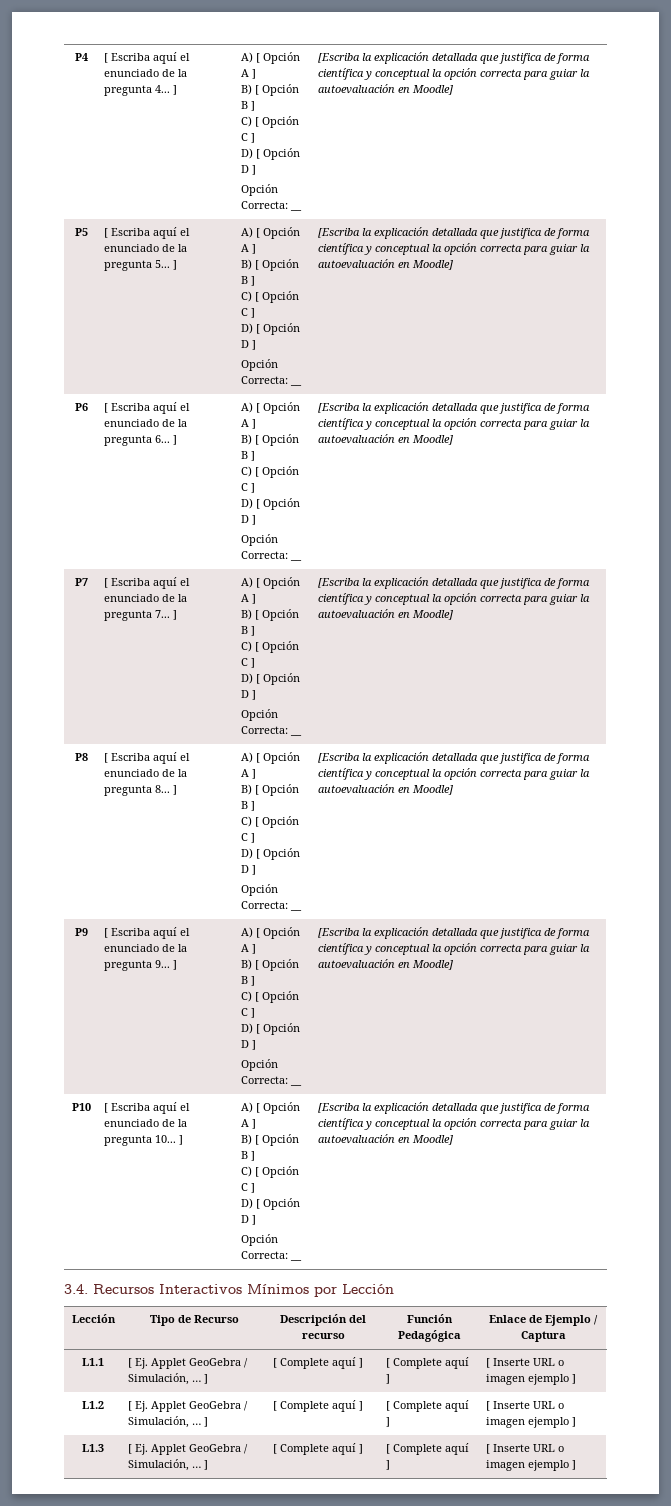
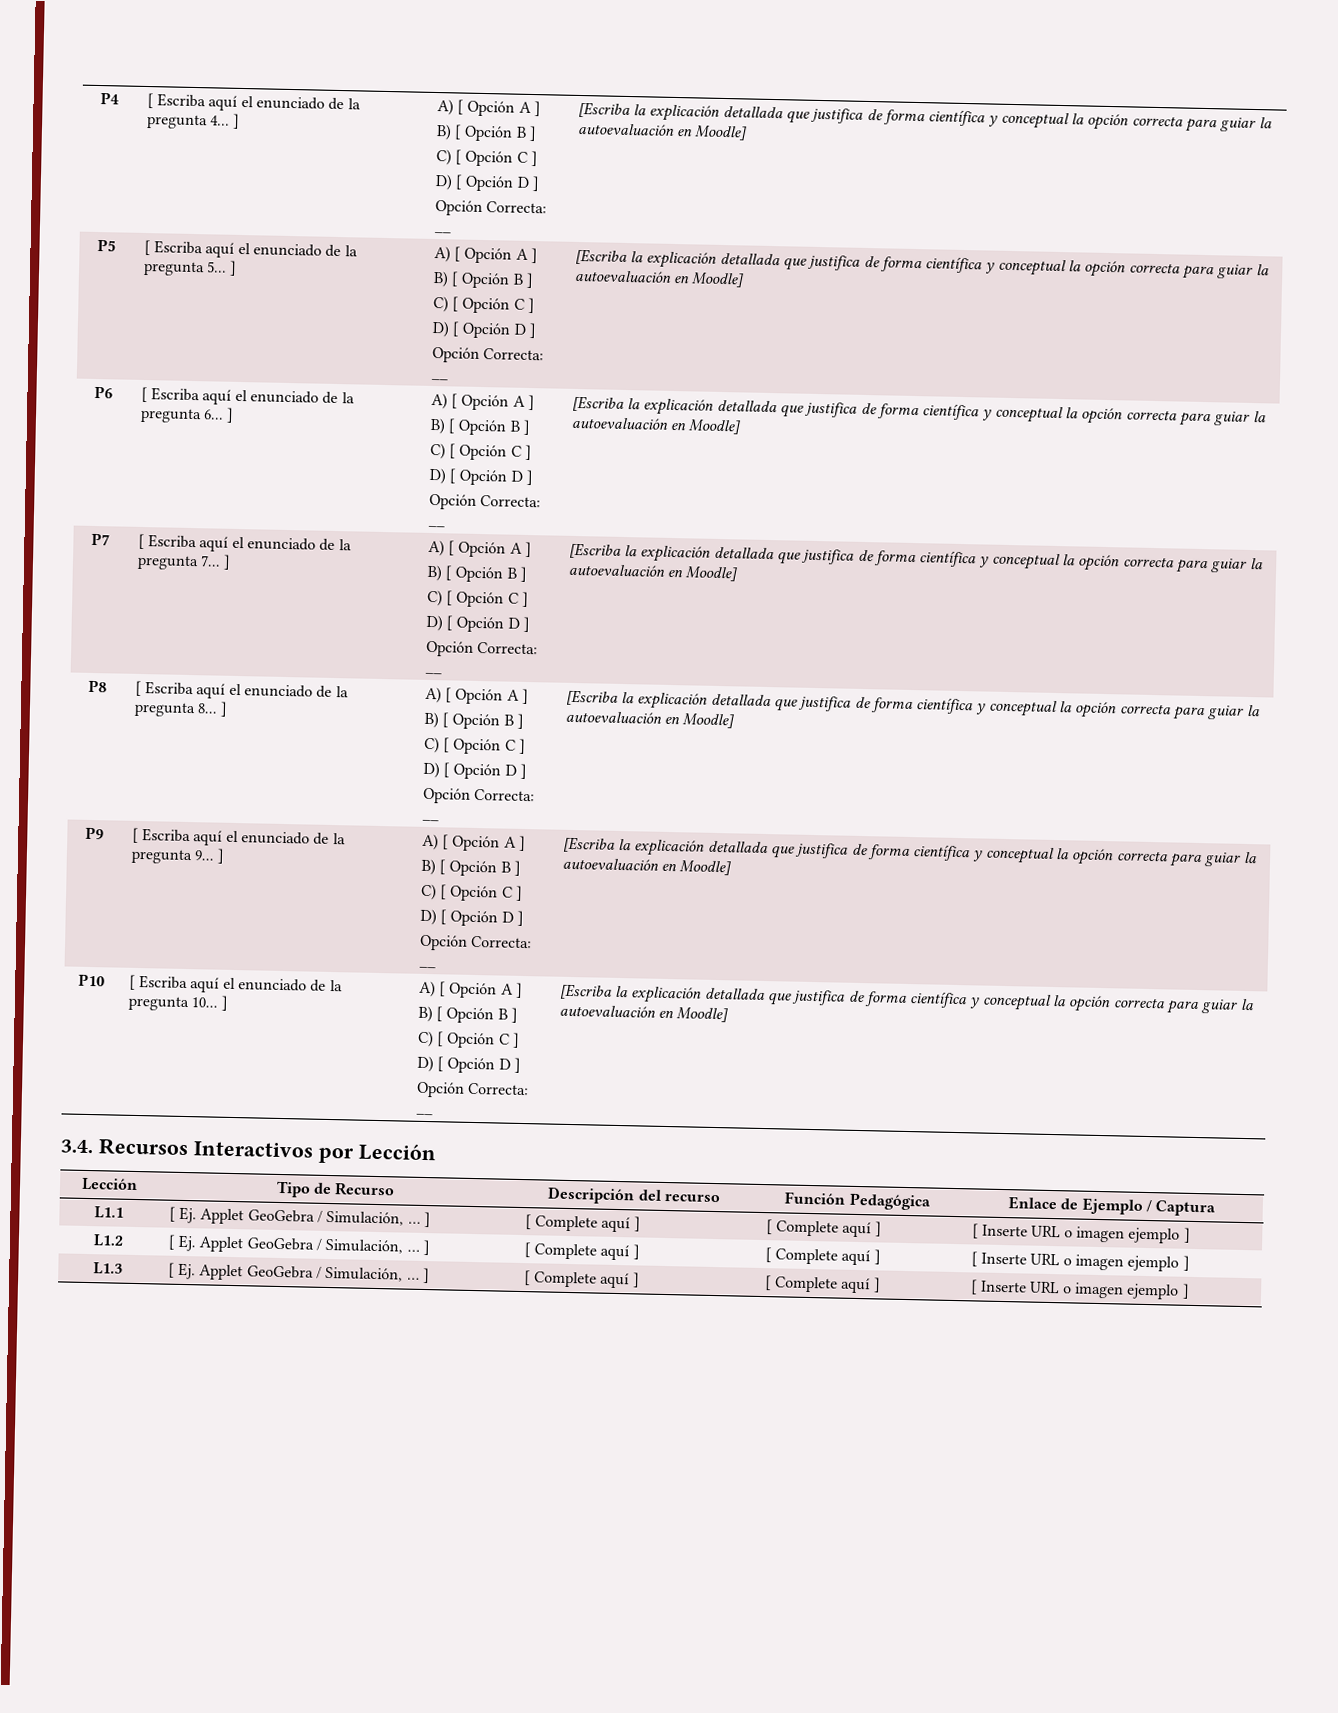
[247,1284,309,1294] Mínimos -> (313, 1149) none

